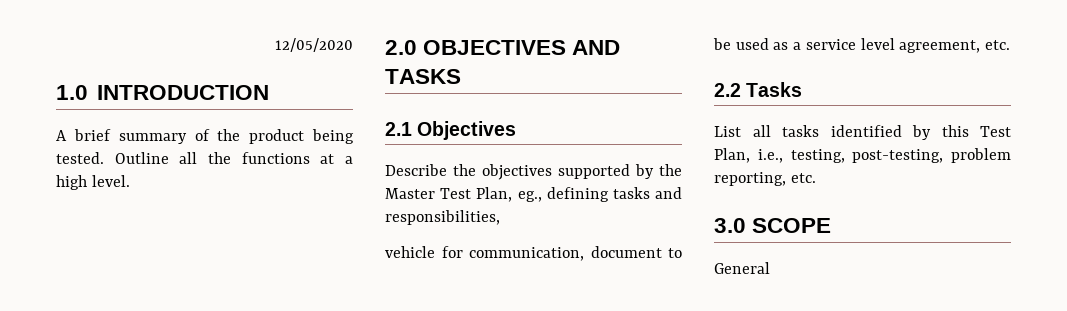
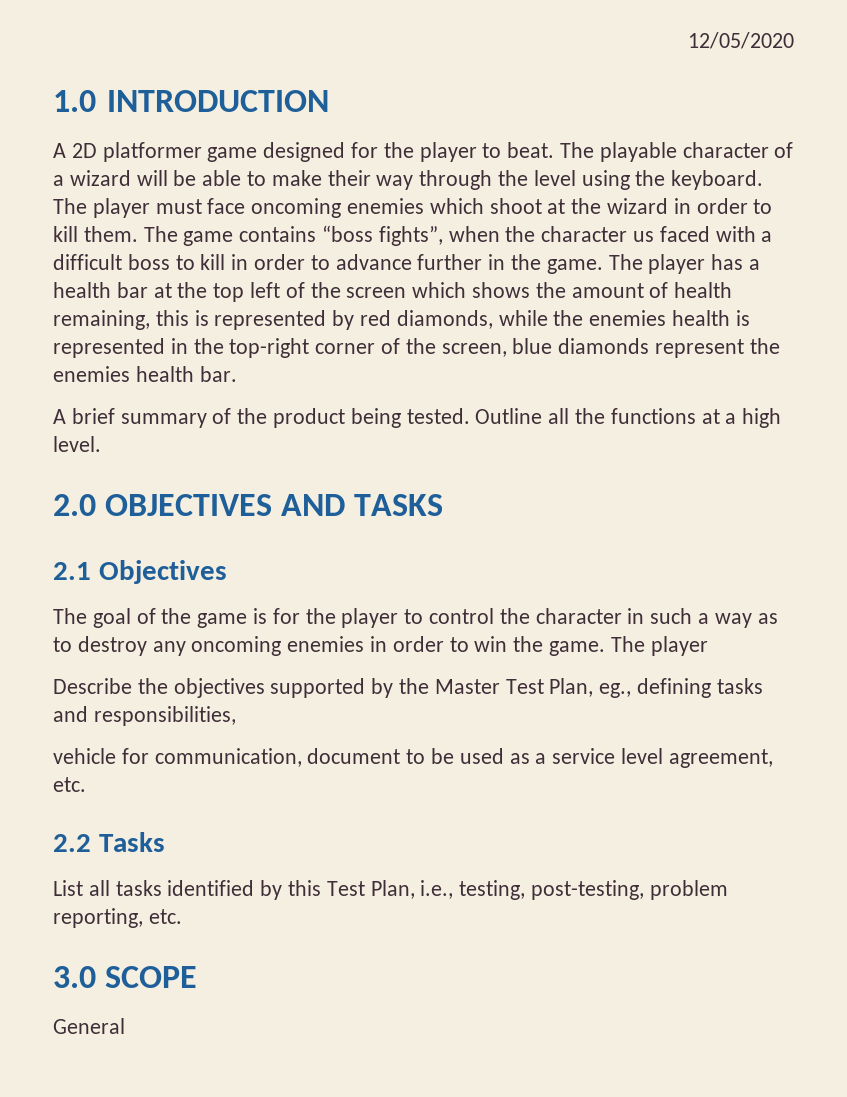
(269, 92) none -> [53,142,794,162] [53,170,764,190] [53,198,773,218] [53,225,773,246] [53,254,761,274] [53,282,733,302] [53,310,750,330] [53,338,780,358] [53,366,237,382] // A 2D platformer game designed for the player to beat. The playable character of a wizard will be able to make their way through the level using the keyboard. The player must face oncoming enemies which shoot at the wizard in order to kill them. The game contains “boss fights”, when the character us faced with a difficult boss to kill in order to advance further in the game. The player has a health bar at the top left of the screen which shows the amount of health remaining, this is represented by red diamonds, while the enemies health is represented in the top-right corner of the screen, blue diamonds represent the enemies health bar.
(517, 130) none -> [53,608,778,628] [53,636,708,656] // The goal of the game is for the player to control the character in such a way as to destroy any oncoming enemies in order to win the game. The player

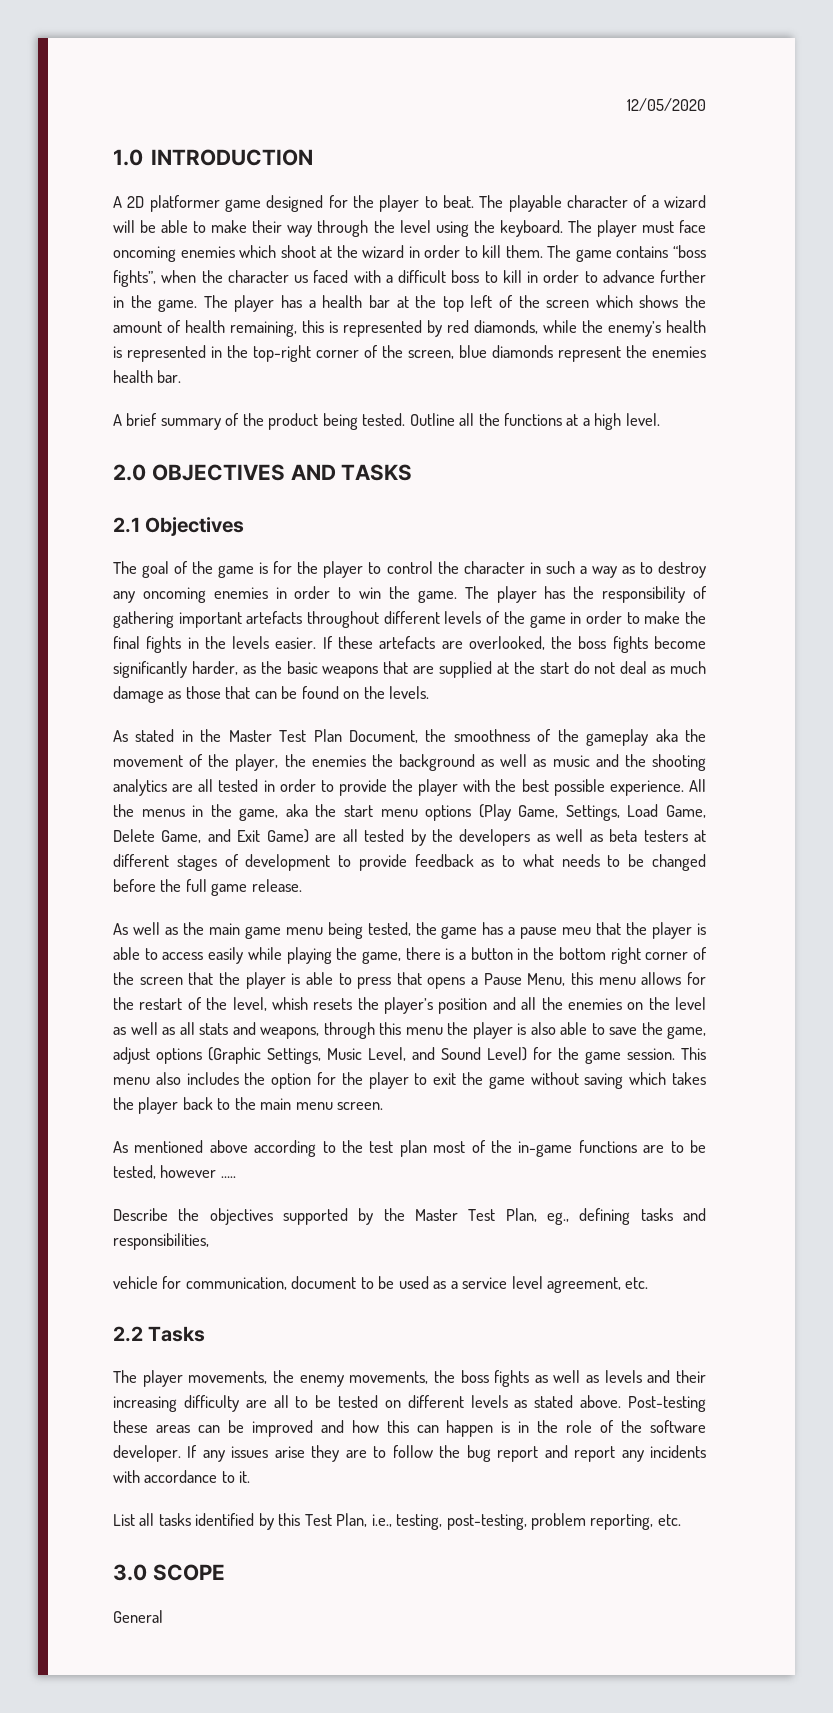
[589,310,667,326] enemies -> [608,321,661,337] enemy’s
(708, 646) none -> [544,586,707,603] [113,611,706,628] [113,636,706,653] [113,661,706,678] [113,686,430,703] [113,729,707,746] [113,754,707,771] [113,779,706,796] [113,804,706,821] [113,829,706,846] [113,854,706,871] [113,879,302,896] [113,922,707,939] [113,947,707,964] [113,972,706,989] [113,997,706,1014] [113,1022,706,1039] [113,1047,706,1064] [113,1072,707,1089] [113,1097,384,1114] [113,1140,706,1157] [113,1165,236,1179] has the responsibility of gathering important artefacts throughout different levels of the game in order to make the final fights in the levels easier. If these artefacts are overlooked, the boss fights become significantly harder, as the basic weapons that are supplied at the start do not deal as much damage as those that can be found on the levels. // As stated in the Master Test Plan Document, the smoothness of the gameplay aka the movement of the player, the enemies the background as well as music and the shooting analytics are all tested in order to provide the player with the best possible experience. All the menus in the game, aka the start menu options (Play Game, Settings, Load Game, Delete Game, and Exit Game) are all tested by the developers as well as beta testers at different stages of development to provide feedback as to what needs to be changed before the full game release. // As well as the main game menu being tested, the game has a pause meu that the player is able to access easily while playing the game, there is a button in the bottom right corner of the screen that the player is able to press that opens a Pause Menu, this menu allows for the restart of the level, whish resets the player’s position and all the enemies on the level as well as all stats and weapons, through this menu the player is also able to save the game, adjust options (Graphic Settings, Music Level, and Sound Level) for the game session. This menu also includes the option for the player to exit the game without saving which takes the player back to the main menu screen. // As mentioned above according to the test plan most of the in-game functions are to be tested, however …..
(165, 842) none -> [113,1370,706,1387] [113,1395,707,1412] [113,1420,706,1437] [113,1445,707,1462] [113,1470,251,1483] // The player movements, the enemy movements, the boss fights as well as levels and their increasing difficulty are all to be tested on different levels as stated above. Post-testing these areas can be improved and how this can happen is in the role of the software developer. If any issues arise they are to follow the bug report and report any incidents with accordance to it.

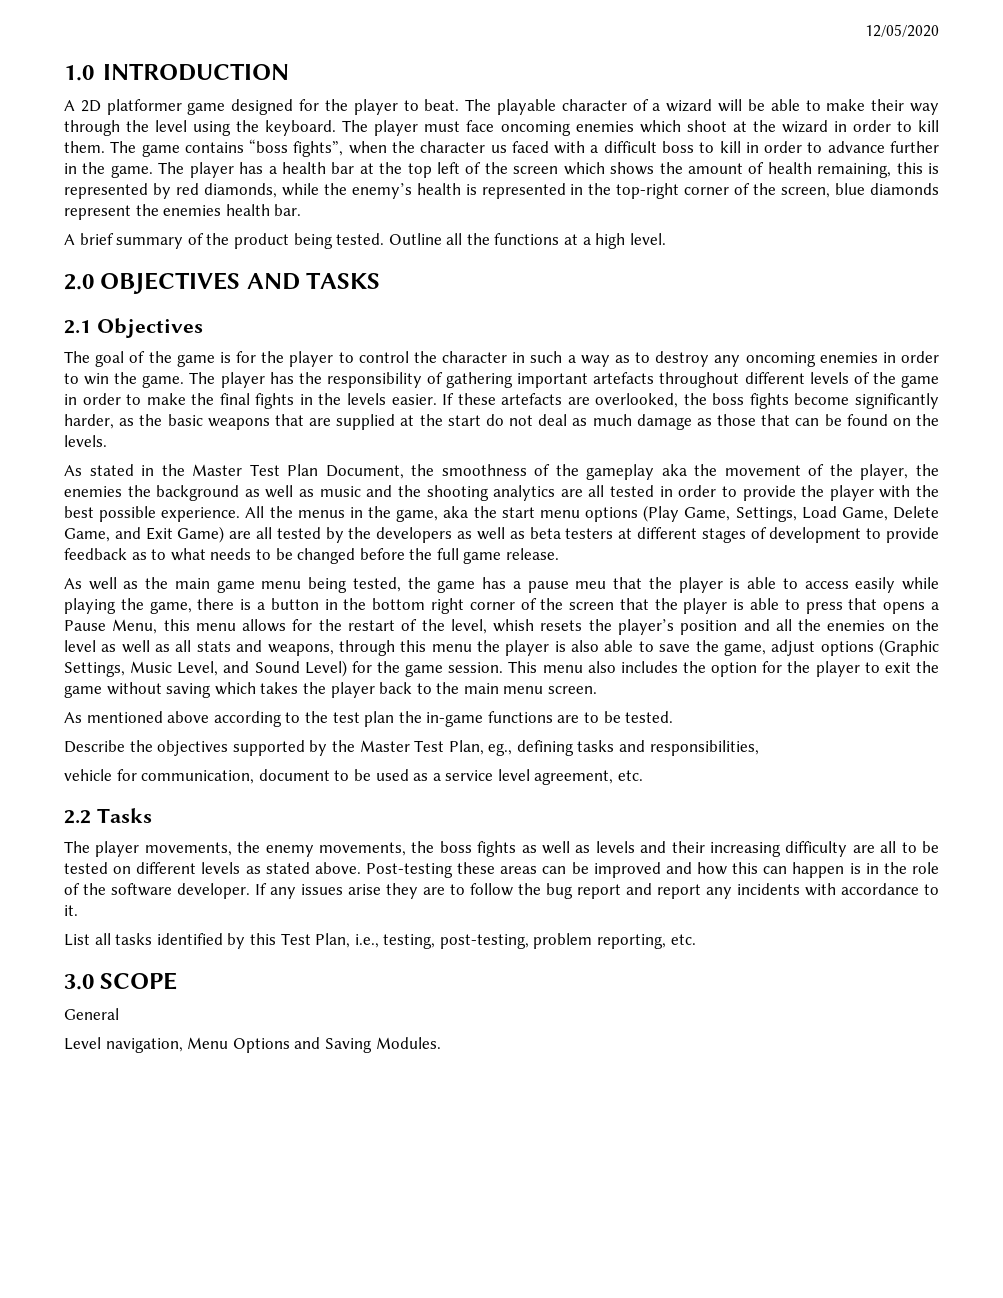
[433,1140,486,1153] most of -> (395, 719) none
[113,1165,236,1179] tested, however ….. -> [625,711,674,723] tested.
(163, 1616) none -> [64,1037,441,1053] // Level navigation, Menu Options and Saving Modules.

